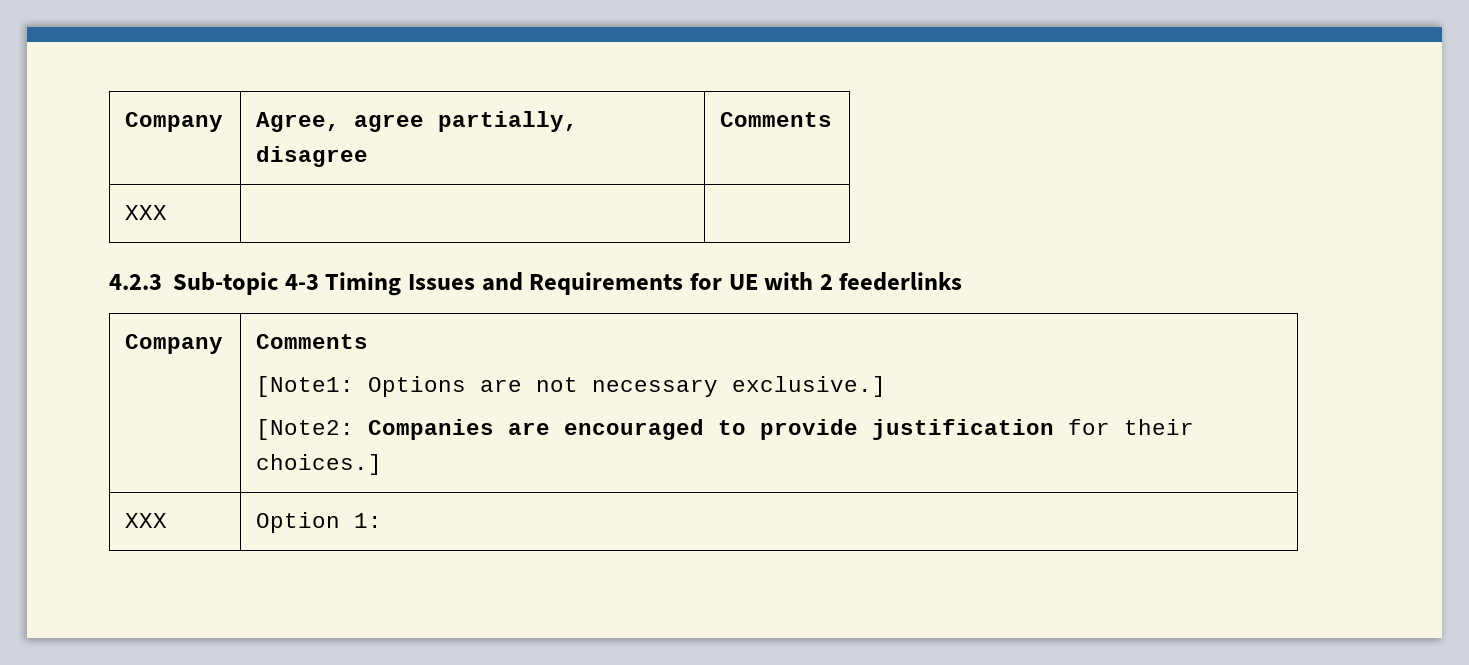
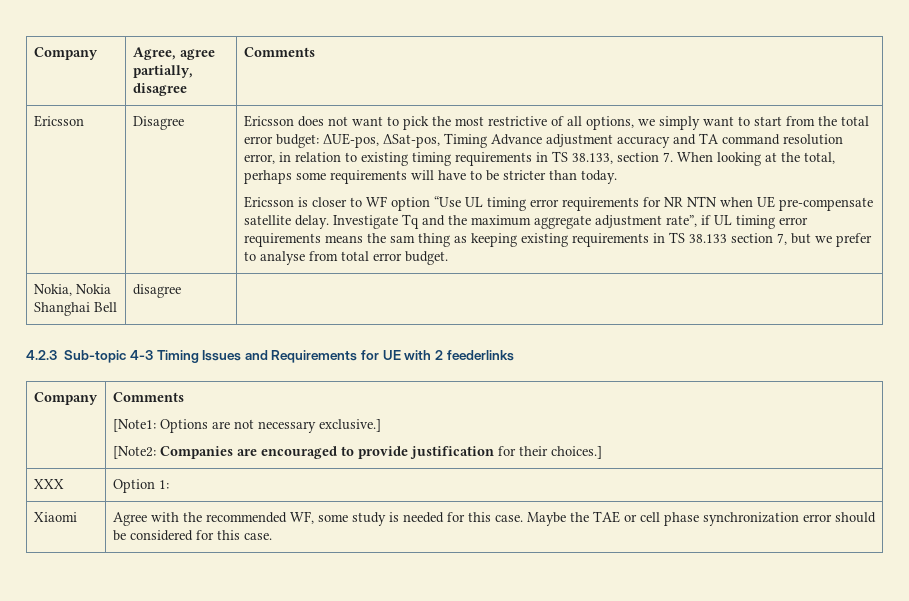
[125,205,168,220] XXX | -> [33,115,84,127] [132,116,184,130] [243,115,869,130] [243,133,843,148] [243,151,835,166] [243,170,617,184] [243,196,873,211] [243,214,808,229] [243,232,872,247] [243,251,448,265] [33,284,111,296] [33,302,117,316] [132,284,181,298] Ericsson | Disagree | Ericsson does not want to pick the most restrictive of all options, we simply want to start from the total error budget: ΔUE-pos, ΔSat-pos, Timing Advance adjustment accuracy and TA command resolution error, in relation to existing timing requirements in TS 38.133, section 7. When looking at the total, perhaps some requirements will have to be stricter than today. // Ericsson is closer to WF option “Use UL timing error requirements for NR NTN when UE pre-compensate satellite delay. Investigate Tq and the maximum aggregate adjustment rate”, if UL timing error requirements means the sam thing as keeping existing requirements in TS 38.133 section 7, but we prefer to analyse from total error budget. // Nokia, Nokia Shanghai Bell | disagree
(383, 520) none -> [33,512,77,522] [112,511,876,526] [112,530,272,541] // Xiaomi | Agree with the recommended WF, some study is needed for this case. Maybe the TAE or cell phase synchronization error should be considered for this case.

